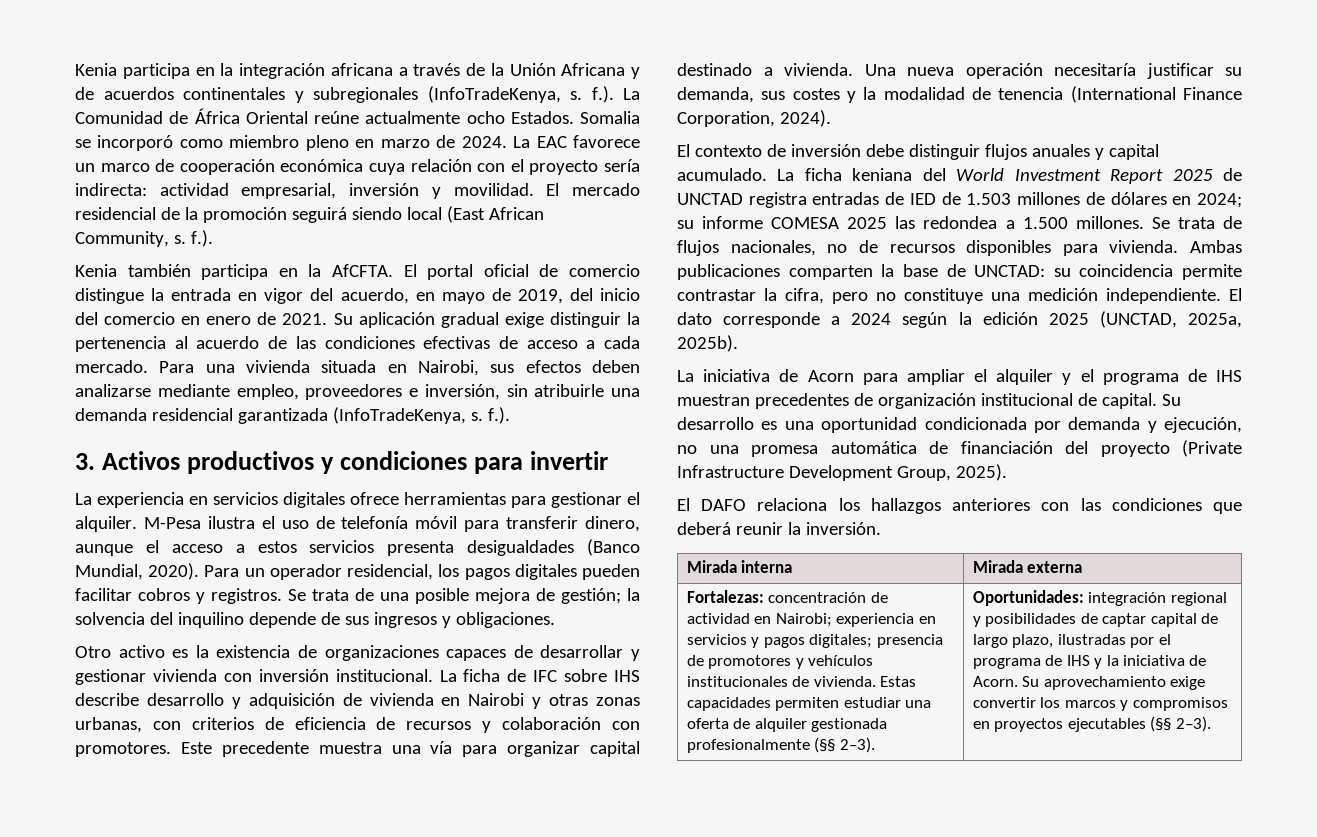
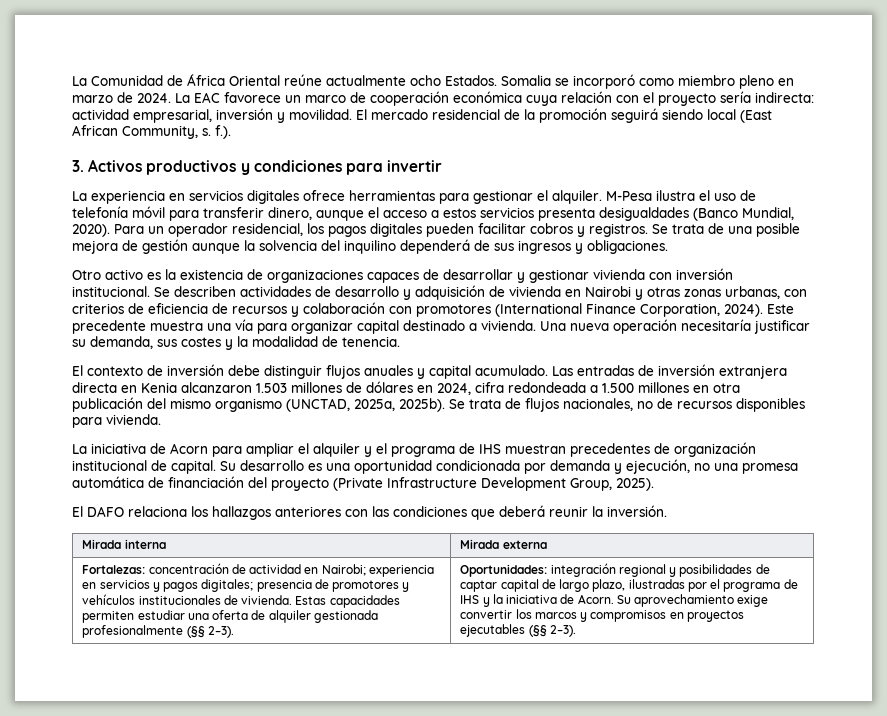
[75,63,640,79] [75,86,614,103] Kenia participa en la integración africana a través de la Unión Africana y de acuerdos continentales y subregionales (InfoTradeKenya, s. f.). -> (72, 81) none
[75,264,641,280] [75,288,640,304] [75,312,640,328] [75,336,640,352] [75,360,640,376] [75,384,640,400] [75,407,510,424] // Kenia también participa en la AfCFTA. El portal oficial de comercio distingue la entrada en vigor del acuerdo, en mayo de 2019, del inicio del comercio en enero de 2021. Su aplicación gradual exige distinguir la pertenencia al acuerdo de las condiciones efectivas de acceso a cada mercado. Para una vivienda situada en Nairobi, sus efectos deben analizarse mediante empleo, proveedores e inversión, sin atribuirle una demanda residencial garantizada (InfoTradeKenya, s. f.). -> (231, 132) none
[561,588,621,604] gestión; -> [142,239,240,254] gestión aunque
[248,612,316,628] depende -> [400,239,470,254] dependerá
[439,669,640,682] [75,693,139,706] La ficha de IFC sobre IHS describe -> [154,286,331,297] Se describen actividades de
[75,742,171,757] promotores. -> [416,303,763,317] promotores (International Finance Corporation, 2024).
[998,86,1242,103] [677,110,831,127] tenencia (International Finance Corporation, 2024). -> [342,336,400,347] tenencia.
[777,168,1242,184] [677,192,961,208] La ficha keniana del World Investment Report 2025 de UNCTAD registra entradas de IED de -> [552,364,787,379] [72,382,252,393] Las entradas de inversión extranjera directa en Kenia alcanzaron
[1197,193,1242,208] [677,216,1144,229] 2024; su informe COMESA 2025 las redondea a 1.500 millones. -> [437,382,740,395] [72,397,445,412] 2024, cifra redondeada a 1.500 millones en otra publicación del mismo organismo (UNCTAD, 2025a, 2025b).
[1190,240,1242,253] [677,264,1242,280] [677,288,1242,304] [677,311,1242,328] [677,335,738,352] Ambas publicaciones comparten la base de UNCTAD: su coincidencia permite contrastar la cifra, pero no constituye una medición independiente. El dato corresponde a 2024 según la edición 2025 (UNCTAD, 2025a, 2025b). -> (161, 419) none

